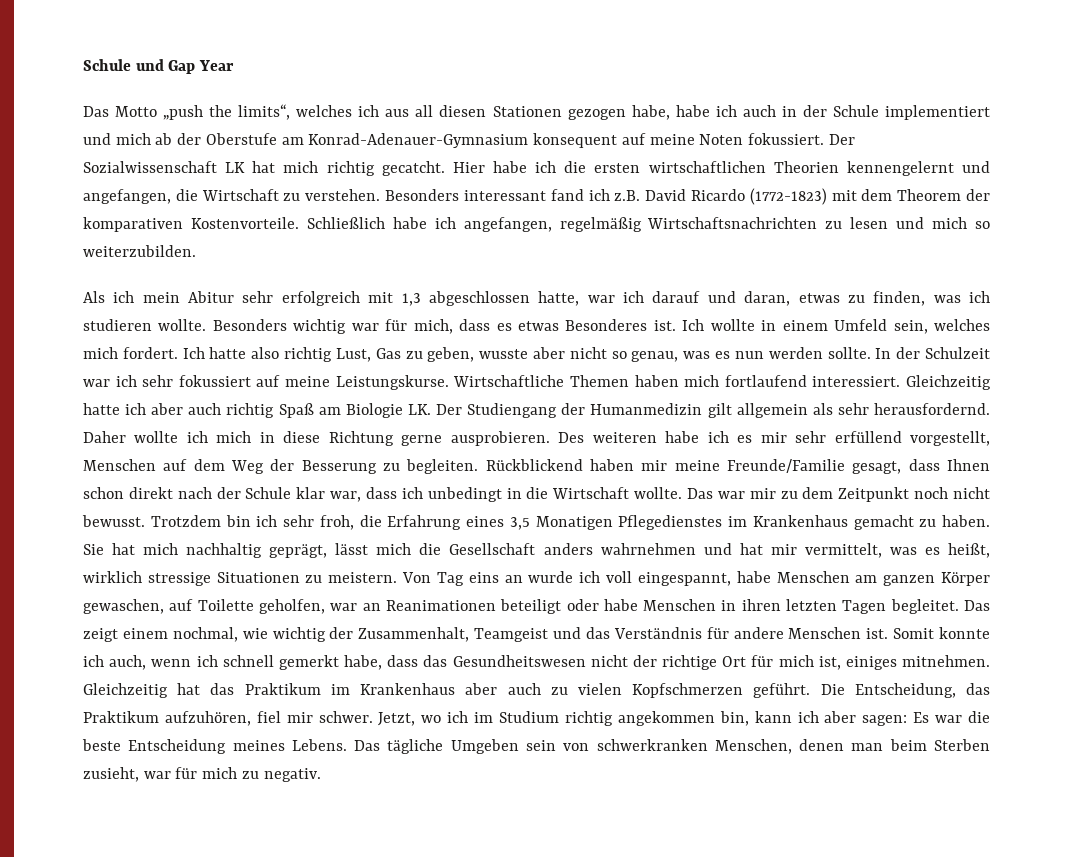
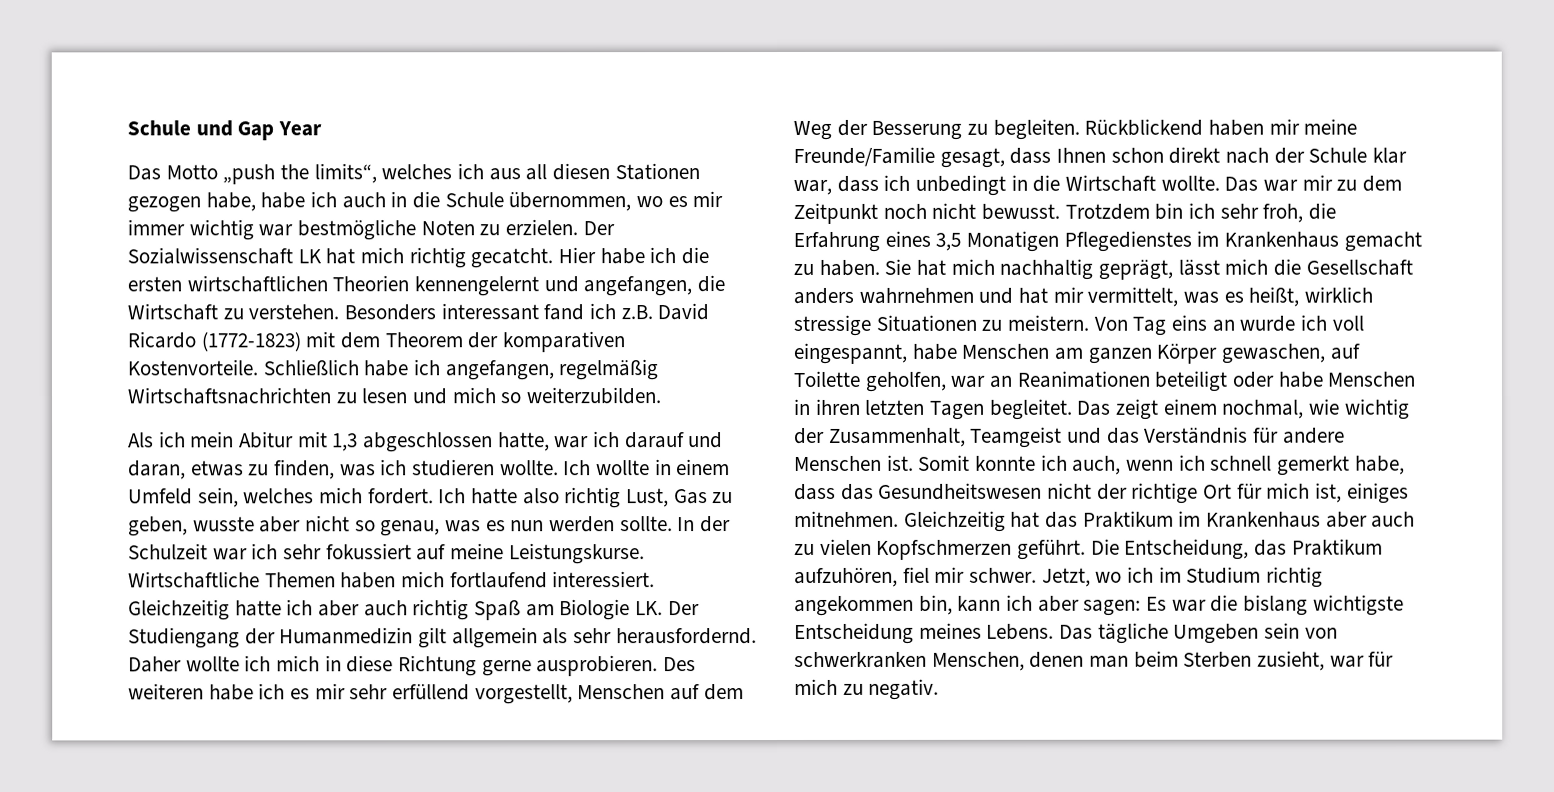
[802,105,991,120] [83,133,824,148] der Schule implementiert und mich ab der Oberstufe am Konrad-Adenauer-Gymnasium konsequent auf meine Noten fokussiert. -> [412,191,724,212] [127,219,579,241] die Schule übernommen, wo es mir immer wichtig war bestmögliche Noten zu erzielen.
[242,291,360,306] sehr erfolgreich -> (295, 440) none
[212,319,676,334] Besonders wichtig war für mich, dass es etwas Besonderes ist. -> (559, 468) none
[82,739,121,751] beste -> [1243,594,1404,616] bislang wichtigste

